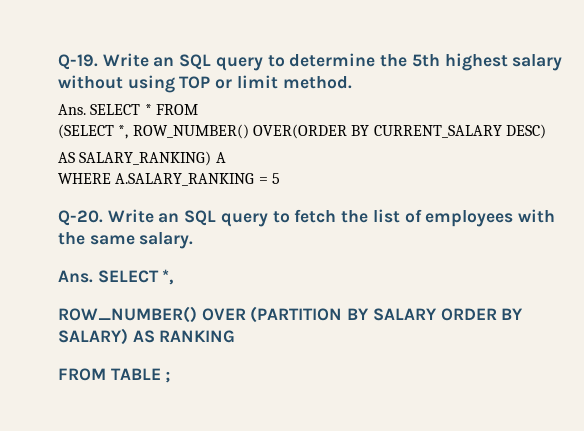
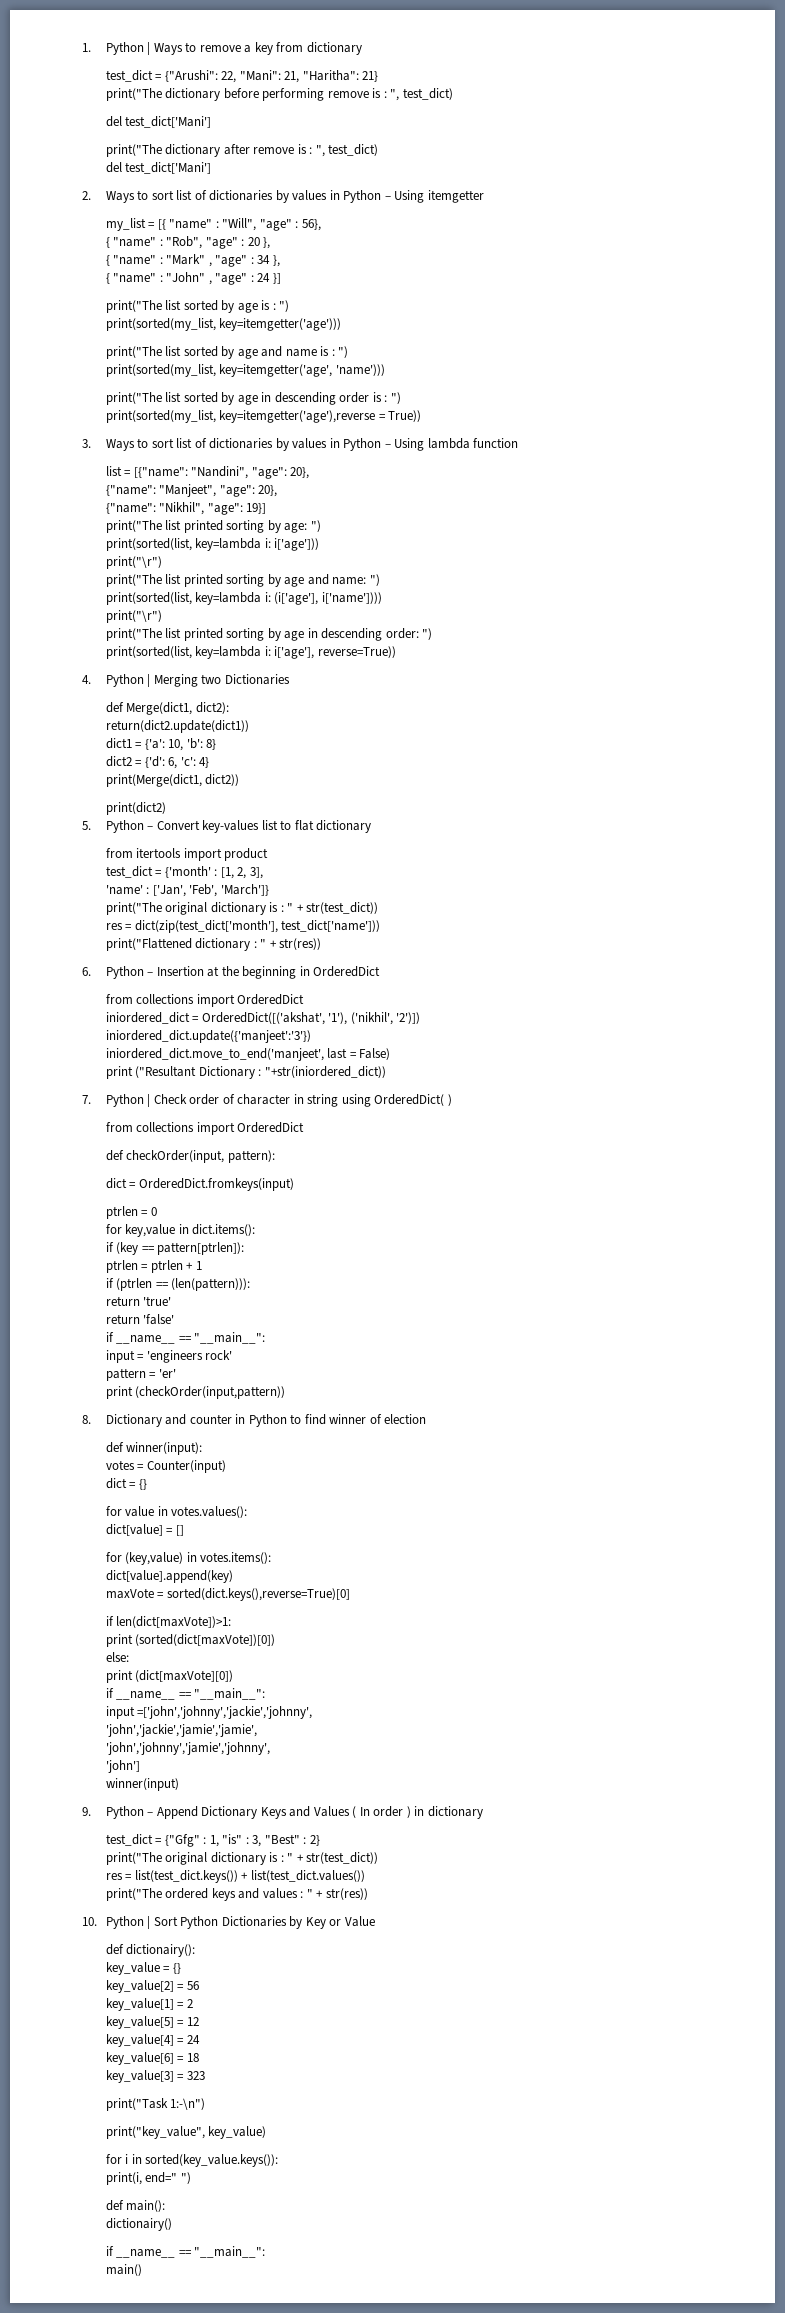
[58,53,563,71] [58,75,352,93] [58,104,198,115] [58,124,546,139] [58,151,226,166] [58,173,280,186] [58,209,555,227] [58,232,194,249] [58,269,174,285] [58,306,524,323] [58,328,236,345] [58,368,171,383] Q-19. Write an SQL query to determine the 5th highest salary without using TOP or limit method. // Ans. SELECT * FROM // (SELECT *, ROW_NUMBER() OVER(ORDER BY CURRENT_SALARY DESC) // AS SALARY_RANKING) A // WHERE A.SALARY_RANKING = 5 // Q-20. Write an SQL query to fetch the list of employees with the same salary. // Ans. SELECT *, // ROW_NUMBER() OVER (PARTITION BY SALARY ORDER BY SALARY) AS RANKING // FROM TABLE ; -> [81,42,362,56] [105,70,379,83] [105,88,453,101] [105,116,212,128] [105,144,379,157] [105,162,212,174] [81,190,484,203] [105,218,321,231] [105,236,271,249] [105,254,280,267] [105,272,281,285] [105,300,290,313] [105,318,342,331] [105,346,349,359] [105,364,385,377] [105,392,401,405] [105,410,422,423] [81,438,519,451] [105,466,310,479] [105,484,278,497] [105,502,267,515] [105,520,321,533] [105,538,320,551] [105,556,162,569] [105,574,380,587] [105,592,382,605] [105,610,162,623] [105,628,433,641] [105,646,396,659] [81,674,290,688] [105,702,229,715] [105,720,249,733] [105,738,217,751] [105,756,210,769] [105,774,240,787] [105,802,166,815] [81,820,372,833] [105,848,269,861] [105,866,263,879] [105,884,269,897] [105,902,379,915] [105,920,381,933] [105,938,322,951] [81,966,381,979] [105,994,305,1007] [105,1012,421,1025] [105,1030,311,1043] [105,1048,391,1061] [105,1066,386,1079] [81,1094,452,1108] [105,1122,305,1135] [105,1150,275,1163] [105,1178,294,1191] [105,1206,157,1219] [105,1224,256,1237] [105,1242,245,1255] [105,1260,202,1273] [105,1278,251,1291] [105,1296,172,1306] [105,1314,175,1325] [105,1332,266,1344] [105,1350,233,1363] [105,1368,176,1381] [105,1386,286,1399] [81,1414,427,1427] [105,1442,203,1455] [105,1460,226,1473] [105,1478,147,1490] [105,1506,248,1518] [105,1524,184,1536] [105,1552,272,1565] [105,1570,233,1583] [105,1588,350,1601] [105,1616,232,1628] [105,1634,276,1647] [105,1652,129,1662] [105,1670,234,1683] [105,1688,266,1700] [105,1706,313,1719] [105,1724,257,1737] [105,1742,270,1755] [105,1760,140,1773] [105,1778,179,1791] [81,1806,483,1819] [105,1834,320,1847] [105,1852,379,1865] [105,1870,365,1883] [105,1888,368,1901] [81,1916,375,1930] [105,1944,196,1957] [105,1962,181,1975] [105,1980,199,1993] [105,1998,193,2011] [105,2016,199,2029] [105,2034,200,2047] [105,2052,199,2065] [105,2070,205,2083] [105,2098,206,2111] [105,2126,267,2139] [105,2154,279,2167] [105,2172,191,2185] [105,2200,166,2212] [105,2218,172,2231] [105,2246,266,2258] [105,2264,142,2276] 1. Python | Ways to remove a key from dictionary // test_dict = {"Arushi": 22, "Mani": 21, "Haritha": 21} // print("The dictionary before performing remove is : ", test_dict) // del test_dict['Mani'] // print("The dictionary after remove is : ", test_dict) // del test_dict['Mani'] // 2. Ways to sort list of dictionaries by values in Python – Using itemgetter // my_list = [{ "name" : "Will", "age" : 56}, // { "name" : "Rob", "age" : 20 }, // { "name" : "Mark" , "age" : 34 }, // { "name" : "John" , "age" : 24 }] // print("The list sorted by age is : ") // print(sorted(my_list, key=itemgetter('age'))) // print("The list sorted by age and name is : ") // print(sorted(my_list, key=itemgetter('age', 'name'))) // print("The list sorted by age in descending order is : ") // print(sorted(my_list, key=itemgetter('age'),reverse = True)) // 3. Ways to sort list of dictionaries by values in Python – Using lambda function // list = [{"name": "Nandini", "age": 20}, // {"name": "Manjeet", "age": 20}, // {"name": "Nikhil", "age": 19}] // print("The list printed sorting by age: ") // print(sorted(list, key=lambda i: i['age'])) // print("\r") // print("The list printed sorting by age and name: ") // print(sorted(list, key=lambda i: (i['age'], i['name']))) // print("\r") // print("The list printed sorting by age in descending order: ") // print(sorted(list, key=lambda i: i['age'], reverse=True)) // 4. Python | Merging two Dictionaries // def Merge(dict1, dict2): // return(dict2.update(dict1)) // dict1 = {'a': 10, 'b': 8} // dict2 = {'d': 6, 'c': 4} // print(Merge(dict1, dict2)) // print(dict2) // 5. Python – Convert key-values list to flat dictionary // from itertools import product // test_dict = {'month' : [1, 2, 3], // 'name' : ['Jan', 'Feb', 'March']} // print("The original dictionary is : " + str(test_dict)) // res = dict(zip(test_dict['month'], test_dict['name'])) // print("Flattened dictionary : " + str(res)) // 6. Python – Insertion at the beginning in OrderedDict // from collections import OrderedDict // iniordered_dict = OrderedDict([('akshat', '1'), ('nikhil', '2')]) // iniordered_dict.update({'manjeet':'3'}) // iniordered_dict.move_to_end('manjeet', last = False) // print ("Resultant Dictionary : "+str(iniordered_dict)) // 7. Python | Check order of character in string using OrderedDict( ) // from collections import OrderedDict // def checkOrder(input, pattern): // dict = OrderedDict.fromkeys(input) // ptrlen = 0 // for key,value in dict.items(): // if (key == pattern[ptrlen]): // ptrlen = ptrlen + 1 // if (ptrlen == (len(pattern))): // return 'true' // return 'false' // if __name__ == "__main__": // input = 'engineers rock' // pattern = 'er' // print (checkOrder(input,pattern)) // 8. Dictionary and counter in Python to find winner of election // def winner(input): // votes = Counter(input) // dict = {} // for value in votes.values(): // dict[value] = [] // for (key,value) in votes.items(): // dict[value].append(key) // maxVote = sorted(dict.keys(),reverse=True)[0] // if len(dict[maxVote])>1: // print (sorted(dict[maxVote])[0]) // else: // print (dict[maxVote][0]) // if __name__ == "__main__": // input =['john','johnny','jackie','johnny', // 'john','jackie','jamie','jamie', // 'john','johnny','jamie','johnny', // 'john'] // winner(input) // 9. Python – Append Dictionary Keys and Values ( In order ) in dictionary // test_dict = {"Gfg" : 1, "is" : 3, "Best" : 2} // print("The original dictionary is : " + str(test_dict)) // res = list(test_dict.keys()) + list(test_dict.values()) // print("The ordered keys and values : " + str(res)) // 10. Python | Sort Python Dictionaries by Key or Value // def dictionairy(): // key_value = {} // key_value[2] = 56 // key_value[1] = 2 // key_value[5] = 12 // key_value[4] = 24 // key_value[6] = 18 // key_value[3] = 323 // print("Task 1:-\n") // print("key_value", key_value) // for i in sorted(key_value.keys()): // print(i, end=" ") // def main(): // dictionairy() // if __name__ == "__main__": // main()

